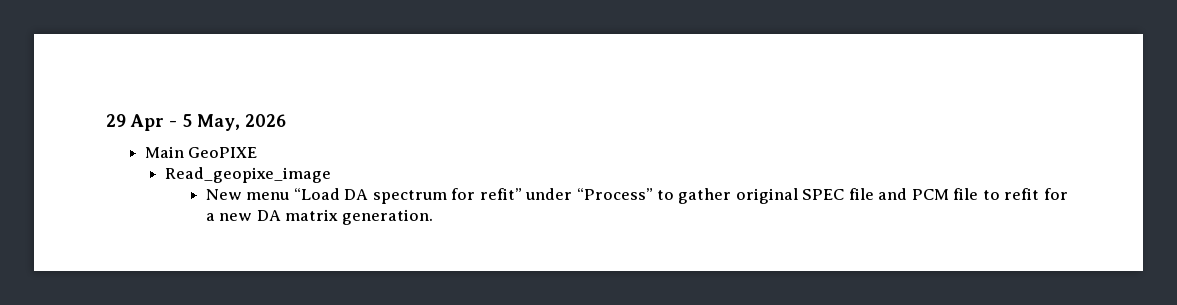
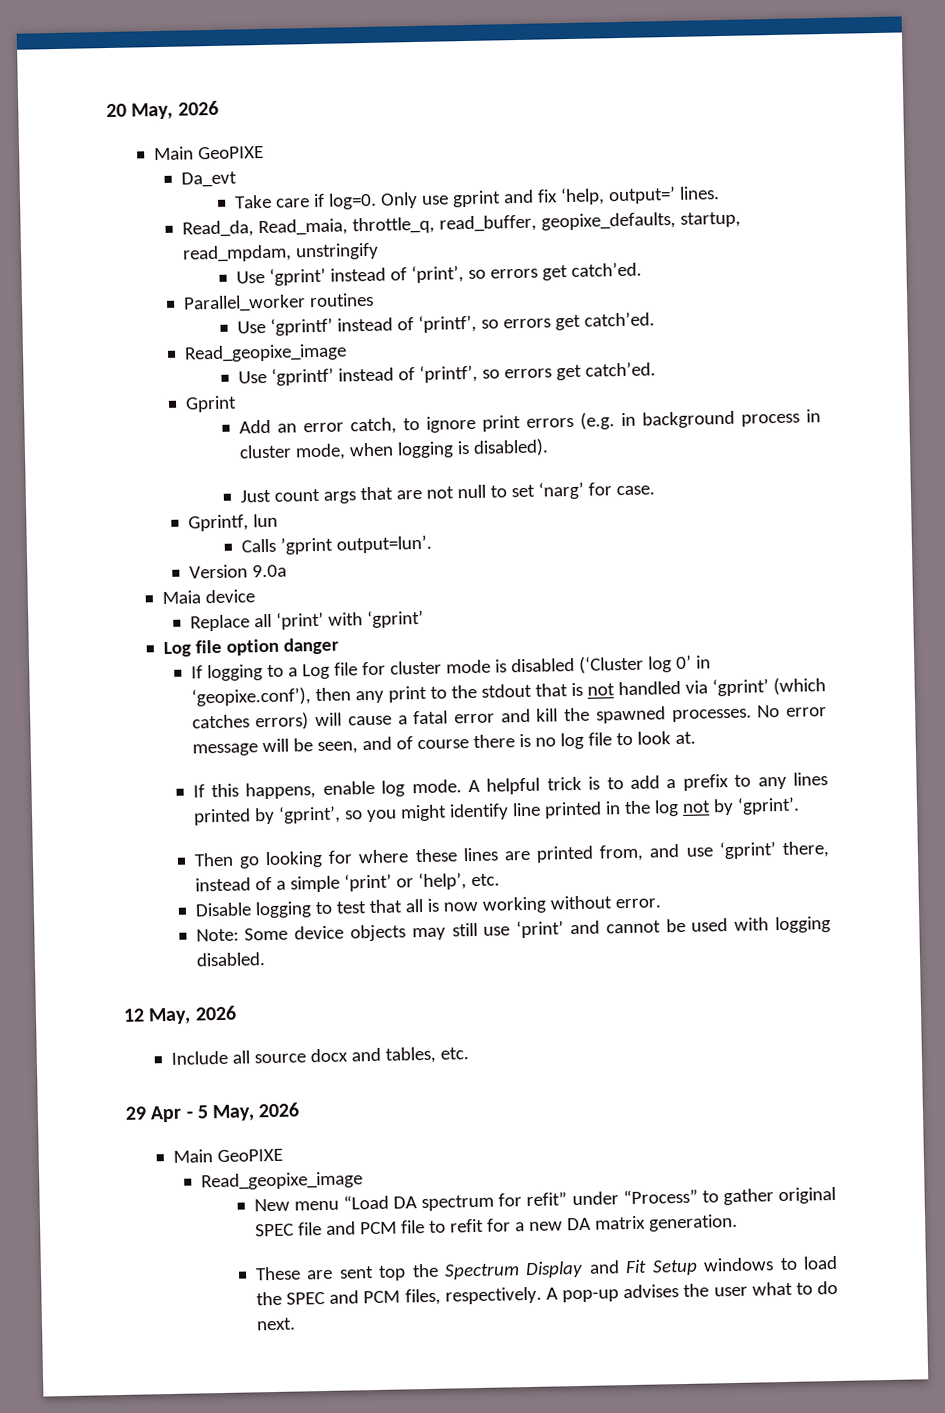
(106, 120) none -> [106,100,219,120] [153,145,264,161] [180,171,237,188] [233,185,720,210] [181,211,741,238] [181,242,379,263] [235,261,642,286] [182,292,374,313] [236,311,655,336] [183,343,347,363] [237,361,656,386] [184,395,237,413] [238,409,821,435] [238,438,549,461] [239,481,655,504] [187,513,278,532] [240,534,432,555] [188,564,287,579] [161,589,255,605] [189,609,424,632] [162,637,339,658] [190,654,711,682] [190,677,826,707] [191,704,828,731] [191,731,696,757] [192,772,828,800] [192,796,800,826] [193,841,830,869] [194,872,500,893] [194,895,661,919] [195,916,831,942] [195,952,266,967] [123,1005,237,1025] [170,1046,469,1065] 20 May, 2026 // Main GeoPIXE // Da_evt // Take care if log=0. Only use gprint and fix ‘help, output=’ lines. // Read_da, Read_maia, throttle_q, read_buffer, geopixe_defaults, startup, read_mpdam, unstringify // Use ‘gprint’ instead of ‘print’, so errors get catch’ed. // Parallel_worker routines // Use ‘gprintf’ instead of ‘printf’, so errors get catch’ed. // Read_geopixe_image // Use ‘gprintf’ instead of ‘printf’, so errors get catch’ed. // Gprint // Add an error catch, to ignore print errors (e.g. in background process in cluster mode, when logging is disabled). // Just count args that are not null to set ‘narg’ for case. // Gprintf, lun // Calls ’gprint output=lun’. // Version 9.0a // Maia device // Replace all ‘print’ with ‘gprint’ // Log file option danger // If logging to a Log file for cluster mode is disabled (‘Cluster log 0’ in ‘geopixe.conf’), then any print to the stdout that is not handled via ‘gprint’ (which catches errors) will cause a fatal error and kill the spawned processes. No error message will be seen, and of course there is no log file to look at. // If this happens, enable log mode. A helpful trick is to add a prefix to any lines printed by ‘gprint’, so you might identify line printed in the log not by ‘gprint’. // Then go looking for where these lines are printed from, and use ‘gprint’ there, instead of a simple ‘print’ or ‘help’, etc. // Disable logging to test that all is now working without error. // Note: Some device objects may still use ‘print’ and cannot be used with logging disabled. // 12 May, 2026 // Include all source docx and tables, etc. //
(433, 217) none -> [254,1255,838,1281] [255,1280,838,1306] [255,1317,296,1331] // These are sent top the Spectrum Display and Fit Setup windows to load the SPEC and PCM files, respectively. A pop-up advises the user what to do next.

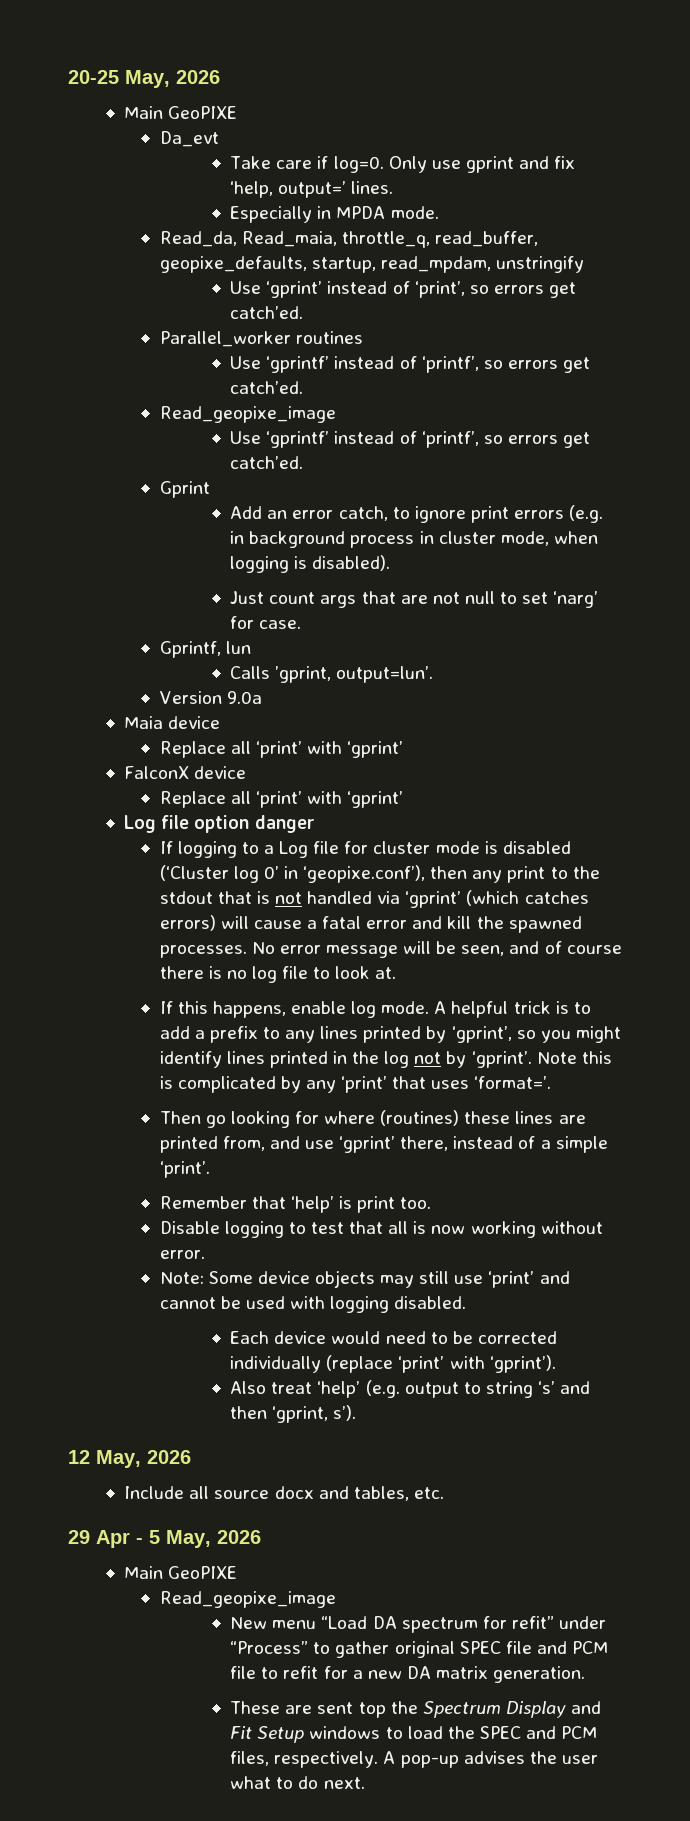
[106,103,127,118] 20 -> [68,70,119,84] 20-25
(720, 193) none -> [230,206,439,223] // Especially in MPDA mode.
[279,536,333,555] ’gprint -> [275,666,332,683] ’gprint,
(424, 619) none -> [124,766,247,779] [159,791,404,808] // FalconX device // Replace all ‘print’ with ‘gprint’
[511,802,541,817] line -> [226,1051,265,1064] lines
(800, 805) none -> [536,1051,612,1064] [159,1076,552,1093] Note this is complicated by any ‘print’ that uses ‘format=’.
(410, 856) none -> [380,1110,460,1126] (routines)
[343,872,500,892] ‘print’ or ‘help’, etc. -> [159,1161,210,1178] [159,1196,432,1213] ‘print’. // Remember that ‘help’ is print too.
(266, 959) none -> [230,1331,557,1344] [230,1355,556,1373] [230,1380,591,1398] [230,1405,357,1423] // Each device would need to be corrected individually (replace ‘print’ with ‘gprint’). // Also treat ‘help’ (e.g. output to string ‘s’ and then ‘gprint, s’).

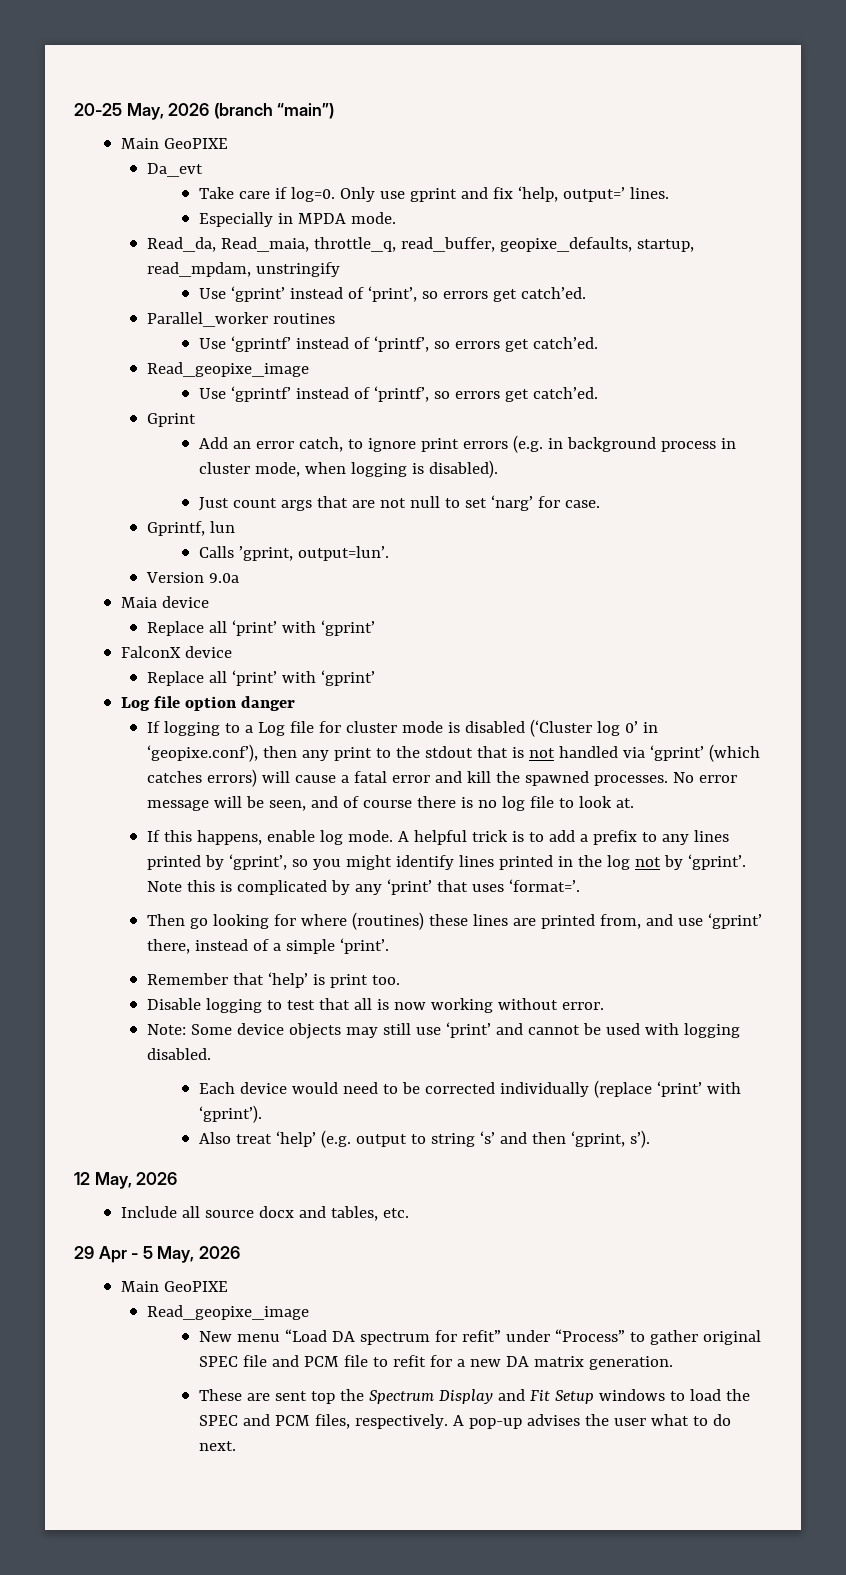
(220, 77) none -> [213,103,335,119] (branch “main”)

